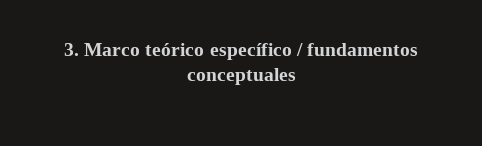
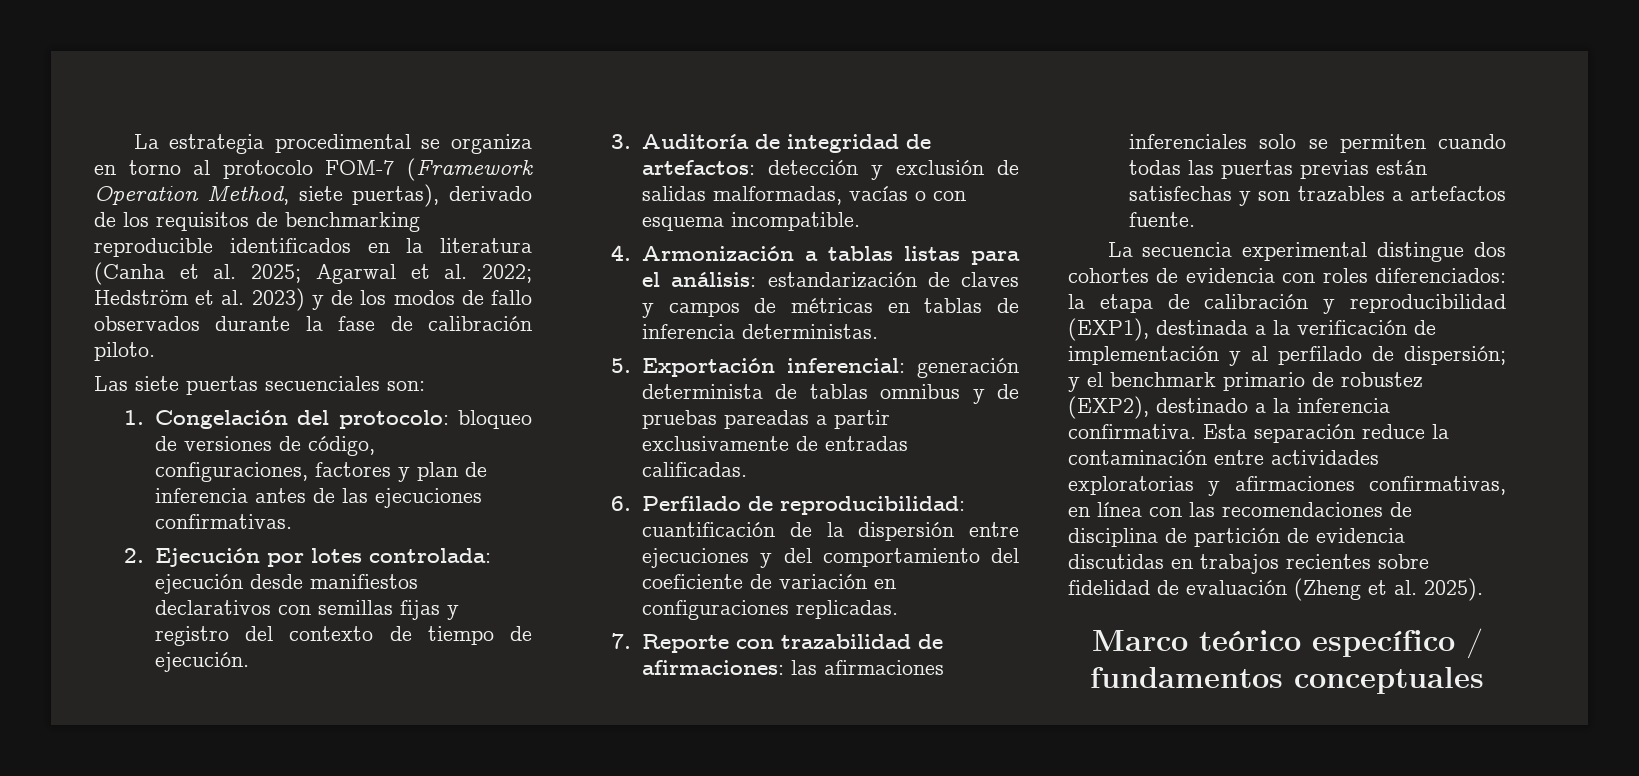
[63,43,79,56] 3. -> [133,134,532,154] [94,158,533,181] [94,184,532,207] [94,212,420,232] [94,238,532,257] [94,262,532,285] [94,288,532,311] [94,316,532,331] [94,342,155,361] [94,376,425,395] [124,410,532,429] [155,436,376,456] [155,462,488,482] [155,488,483,508] [155,514,293,529] [124,548,492,567] [155,574,419,594] [155,600,460,620] [155,626,532,646] [155,652,250,672] [611,134,932,153] [642,160,1019,180] [642,186,967,205] [642,212,861,231] [611,245,1020,265] [642,272,1019,288] [642,298,1020,318] [642,324,879,339] [611,358,1019,378] [642,384,1019,404] [642,410,891,429] [642,436,909,451] [642,462,748,477] [611,496,966,515] [642,522,1019,541] [642,548,1019,568] [642,574,897,589] [642,600,899,620] [611,633,944,653] [642,660,945,675] [1129,134,1506,153] [1129,160,1428,179] [1129,186,1506,206] [1129,212,1196,227] [1107,242,1506,262] [1068,268,1506,283] [1068,294,1506,314] [1068,318,1436,341] [1068,346,1506,366] [1068,372,1423,392] [1068,396,1390,419] [1068,424,1449,443] [1068,450,1379,465] [1068,476,1506,496] [1068,502,1412,517] [1068,528,1405,547] [1068,554,1429,574] [1068,578,1483,601] La estrategia procedimental se organiza en torno al protocolo FOM-7 (Framework Operation Method, siete puertas), derivado de los requisitos de benchmarking reproducible identificados en la literatura (Canha et al. 2025; Agarwal et al. 2022; Hedström et al. 2023) y de los modos de fallo observados durante la fase de calibración piloto. // Las siete puertas secuenciales son: // 1. Congelación del protocolo: bloqueo de versiones de código, configuraciones, factores y plan de inferencia antes de las ejecuciones confirmativas. // 2. Ejecución por lotes controlada: ejecución desde manifiestos declarativos con semillas fijas y registro del contexto de tiempo de ejecución. // 3. Auditoría de integridad de artefactos: detección y exclusión de salidas malformadas, vacías o con esquema incompatible. // 4. Armonización a tablas listas para el análisis: estandarización de claves y campos de métricas en tablas de inferencia deterministas. // 5. Exportación inferencial: generación determinista de tablas omnibus y de pruebas pareadas a partir exclusivamente de entradas calificadas. // 6. Perfilado de reproducibilidad: cuantificación de la dispersión entre ejecuciones y del comportamiento del coeficiente de variación en configuraciones replicadas. // 7. Reporte con trazabilidad de afirmaciones: las afirmaciones inferenciales solo se permiten cuando todas las puertas previas están satisfechas y son trazables a artefactos fuente. // La secuencia experimental distingue dos cohortes de evidencia con roles diferenciados: la etapa de calibración y reproducibilidad (EXP1), destinada a la verificación de implementación y al perfilado de dispersión; y el benchmark primario de robustez (EXP2), destinado a la inferencia confirmativa. Esta separación reduce la contaminación entre actividades exploratorias y afirmaciones confirmativas, en línea con las recomendaciones de disciplina de partición de evidencia discutidas en trabajos recientes sobre fidelidad de evaluación (Zheng et al. 2025). //

